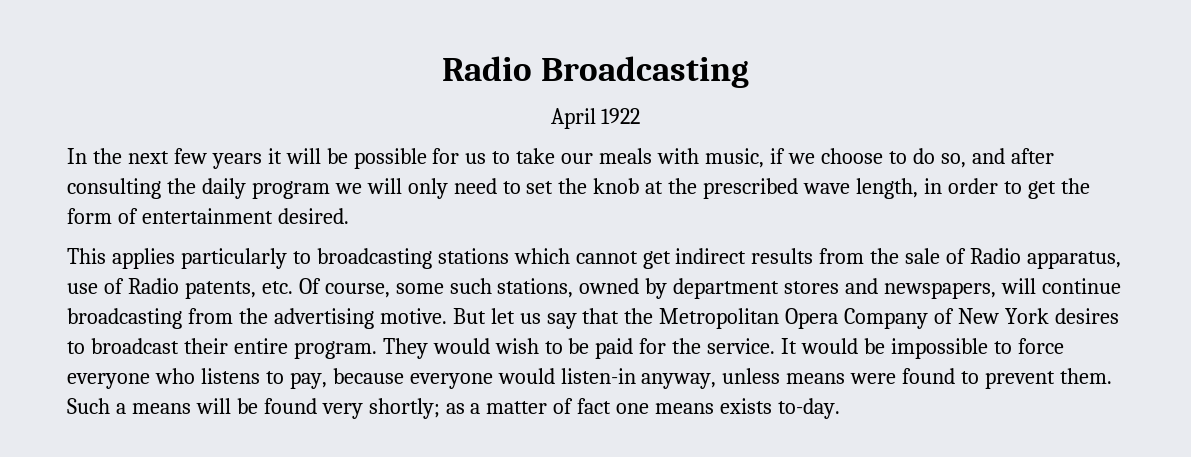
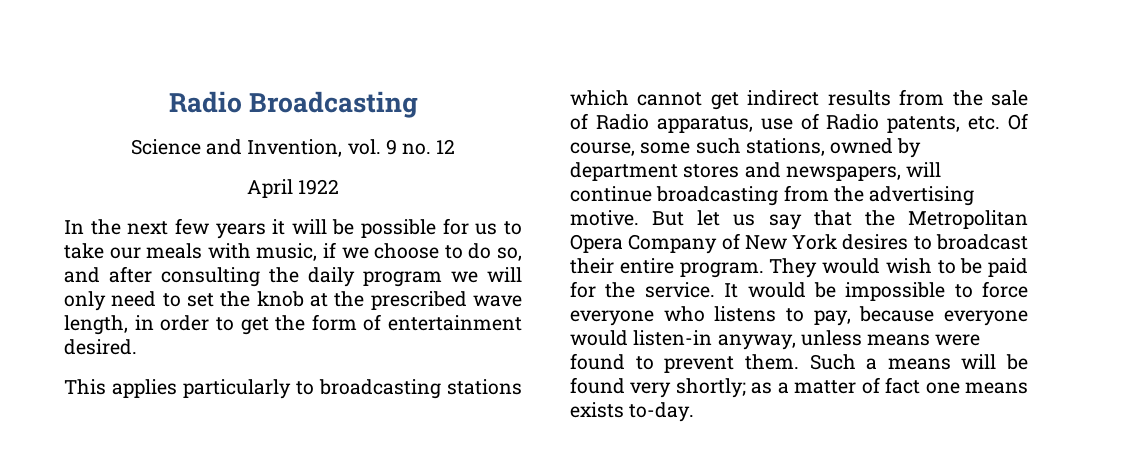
(750, 72) none -> [130,139,456,157] // Science and Invention, vol. 9 no. 12

